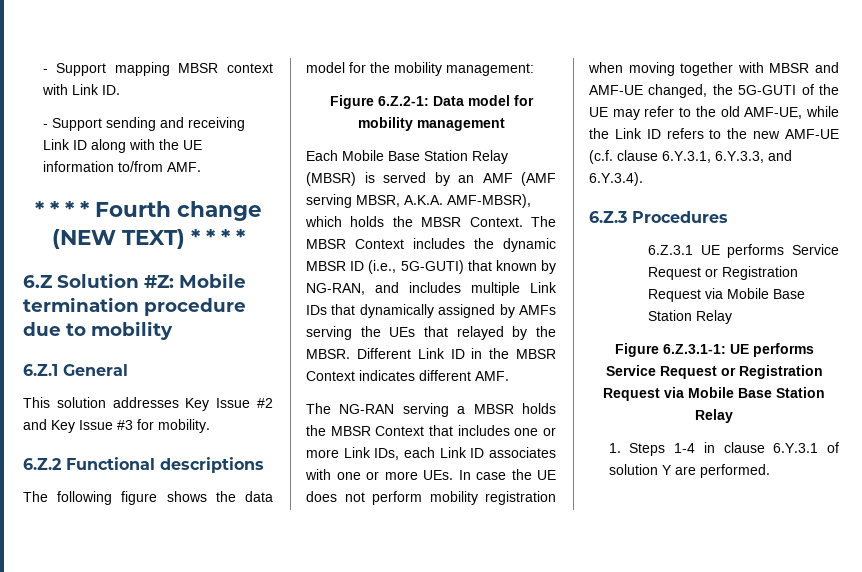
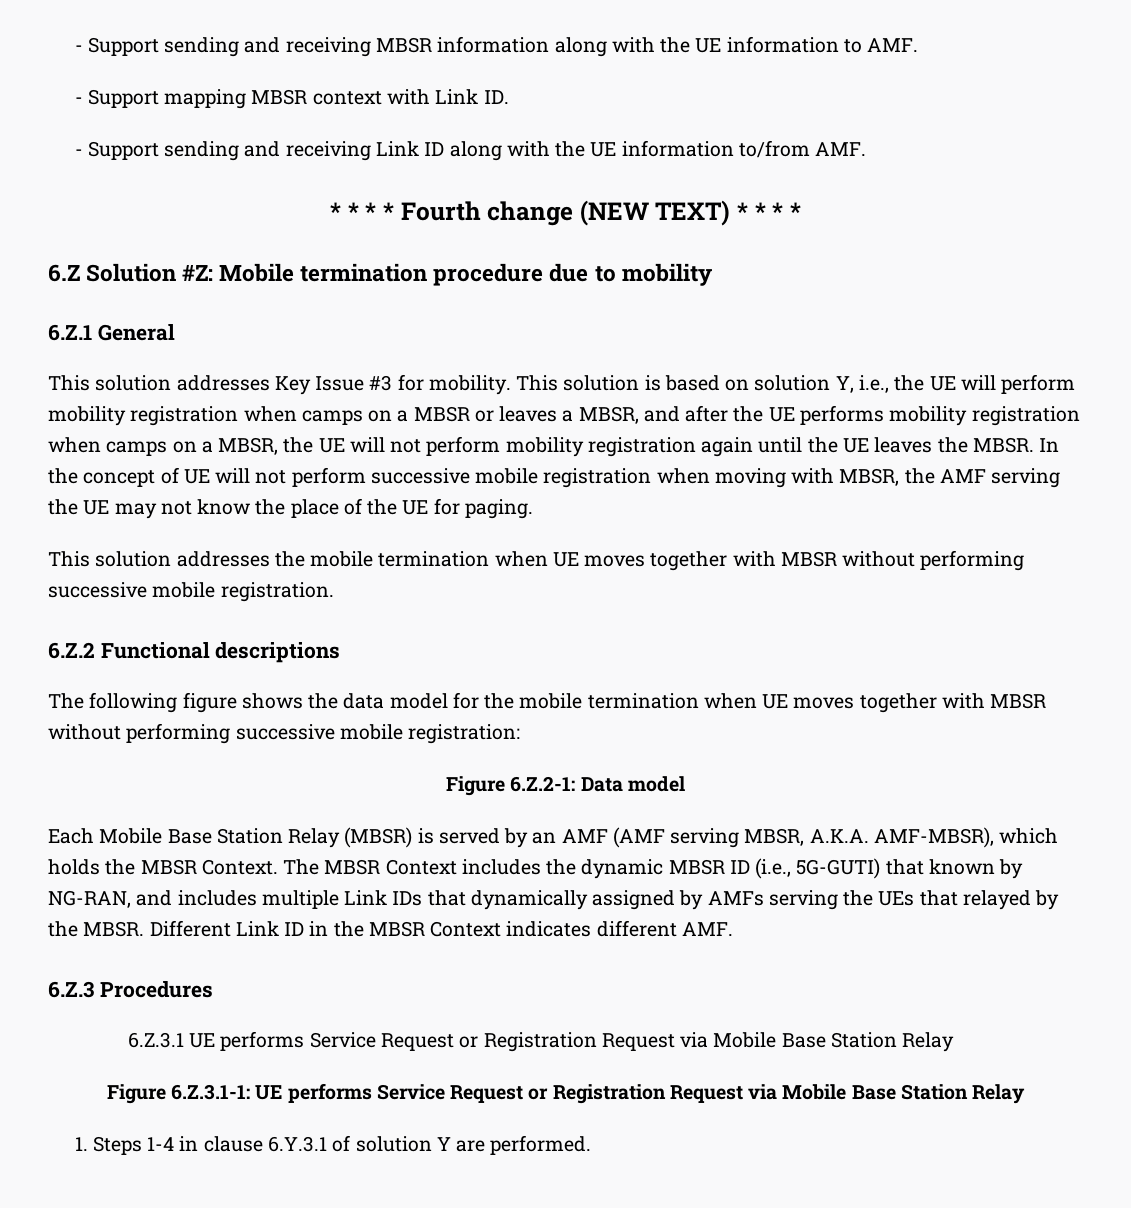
[42,63,107,76] - Support -> [74,36,919,57] [74,89,159,108] - Support sending and receiving MBSR information along with the UE information to AMF. // - Support
[257,398,273,408] [23,419,113,433] #2 and Key Issue -> (365, 383) none
(210, 426) none -> [516,374,1076,394] [48,405,1080,426] [48,436,1060,457] [48,467,1061,488] [48,498,533,519] [48,550,1025,571] [48,582,334,602] This solution is based on solution Y, i.e., the UE will perform mobility registration when camps on a MBSR or leaves a MBSR, and after the UE performs mobility registration when camps on a MBSR, the UE will not perform mobility registration again until the UE leaves the MBSR. In the concept of UE will not perform successive mobile registration when moving with MBSR, the AMF serving the UE may not know the place of the UE for paging. // This solution addresses the mobile termination when UE moves together with MBSR without performing successive mobile registration.
[394,62,534,76] mobility management: -> [519,693,1047,713] [48,723,521,744] mobile termination when UE moves together with MBSR without performing successive mobile registration:
[513,95,534,106] [357,117,505,131] for mobility management -> (685, 784) none
[306,403,556,417] [306,425,556,436] [306,447,556,460] [305,469,556,480] [306,491,556,505] [588,62,839,76] [589,84,839,98] [589,106,839,120] [589,128,839,139] [589,150,792,164] [589,172,643,186] // The NG-RAN serving a MBSR holds the MBSR Context that includes one or more Link IDs, each Link ID associates with one or more UEs. In case the UE does not perform mobility registration when moving together with MBSR and AMF-UE changed, the 5G-GUTI of the UE may refer to the old AMF-UE, while the Link ID refers to the new AMF-UE (c.f. clause 6.Y.3.1, 6.Y.3.3, and 6.Y.3.4). -> (733, 929) none

